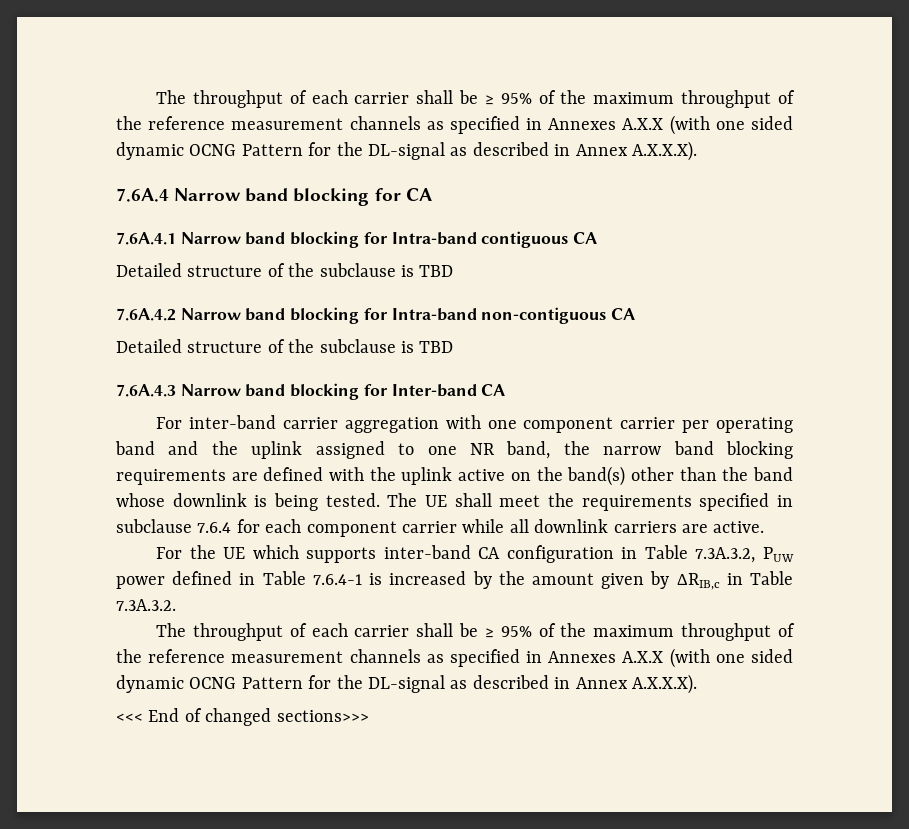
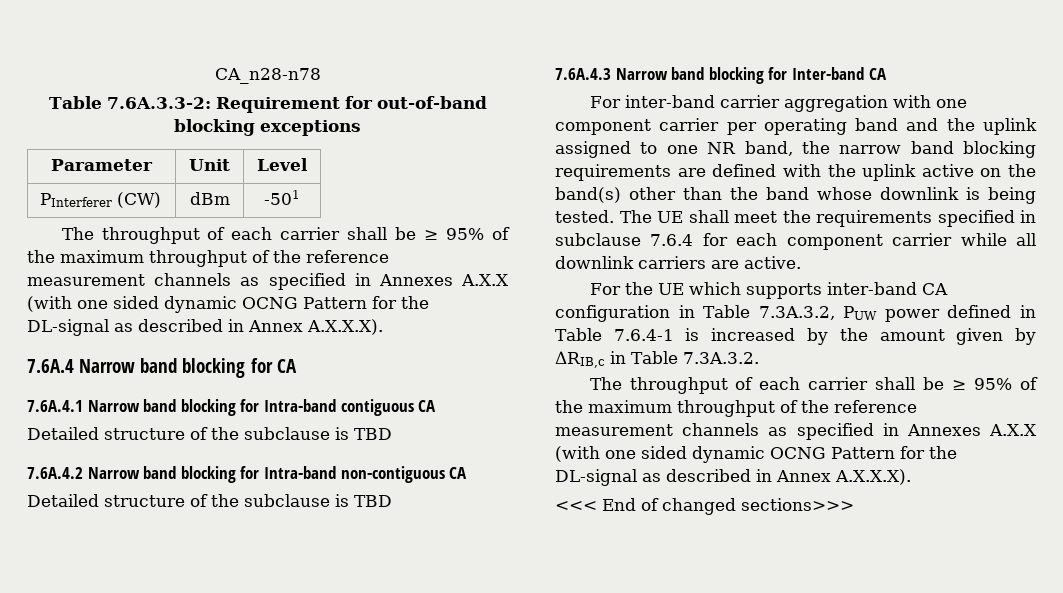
(156, 97) none -> [214,68,321,84] [48,96,487,113] [174,119,361,136] [51,159,153,171] [188,159,230,171] [257,158,308,171] [39,192,161,208] [189,192,230,205] [264,190,300,205] CA_n28-n78 // Table 7.6A.3.3-2: Requirement for out-of-band blocking exceptions // Parameter | Unit | Level // PInterferer (CW) | dBm | -501 //

